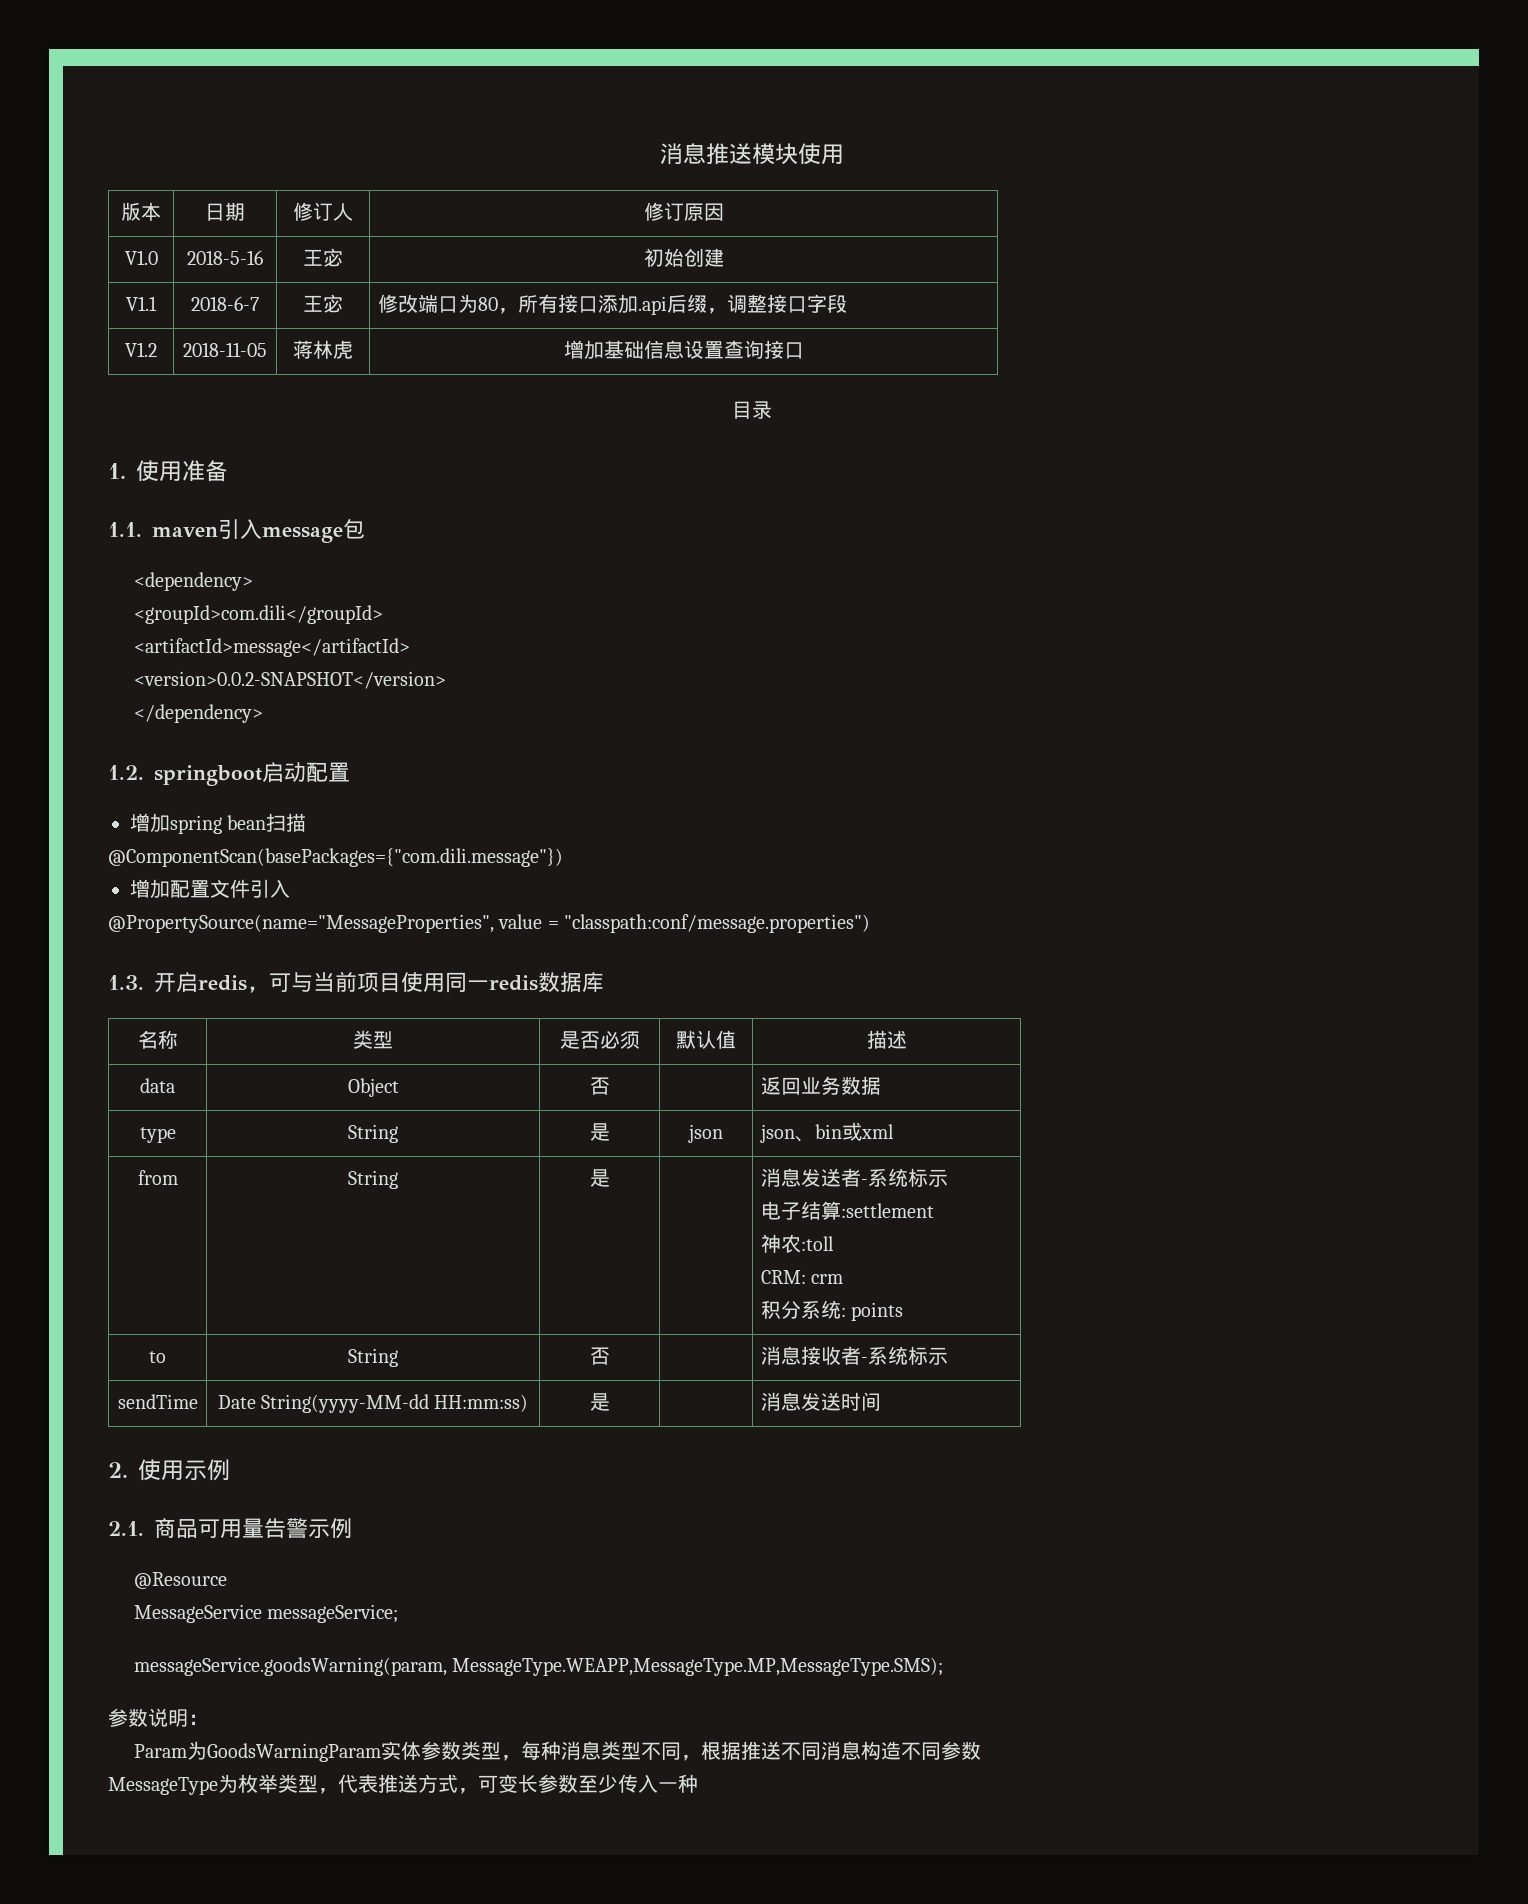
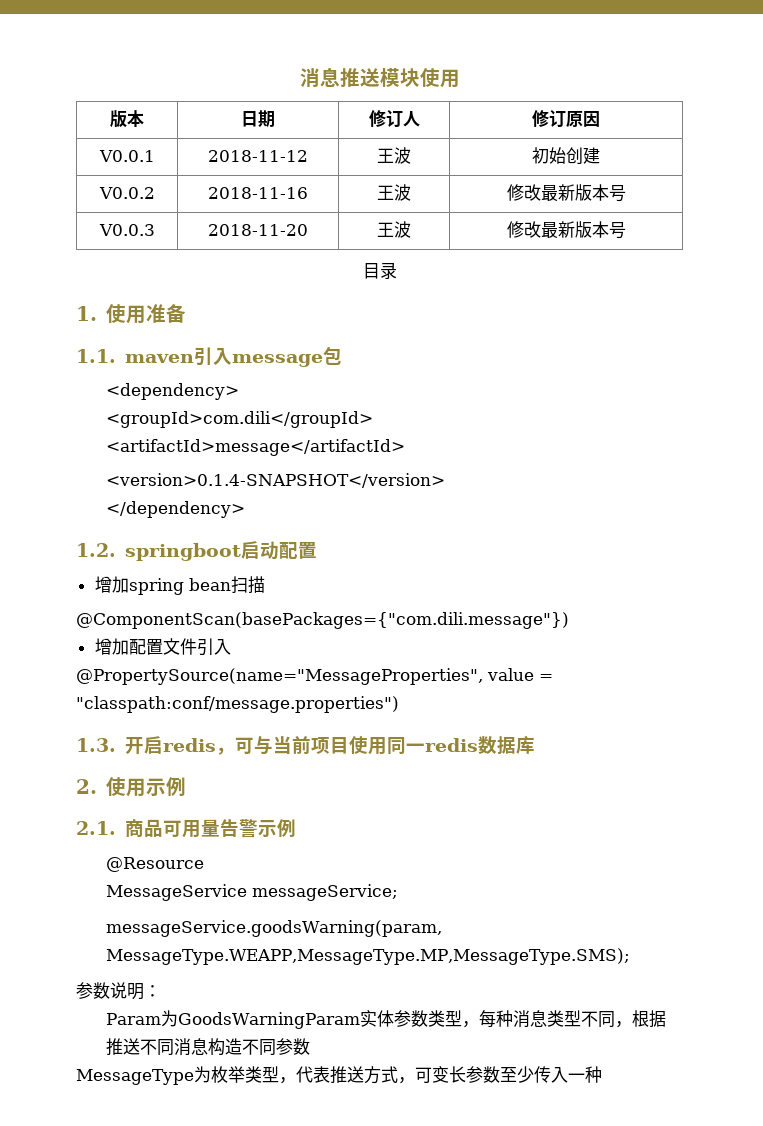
[124,250,158,265] [187,250,263,265] [303,248,343,267] V1.0 | 2018-5-16 | 王宓 -> [98,150,155,162] [208,150,308,162] [377,147,411,164] V0.0.1 | 2018-11-12 | 王波
[126,296,157,311] [191,296,259,311] [303,294,343,313] [377,294,847,315] [125,342,157,357] [183,342,267,357] [293,340,353,359] [563,340,804,360] V1.1 | 2018-6-7 | 王宓 | 修改端口为80，所有接口添加.api后缀，调整接口字段 // V1.2 | 2018-11-05 | 蒋林虎 | 增加基础信息设置查询接口 -> [98,187,155,199] [208,187,308,199] [377,184,411,201] [506,184,626,202] [98,224,155,236] [208,224,308,236] [377,221,411,238] [506,221,626,239] V0.0.2 | 2018-11-16 | 王波 | 修改最新版本号 // V0.0.3 | 2018-11-20 | 王波 | 修改最新版本号
[133,671,446,689] <version>0.0.2-SNAPSHOT</version> -> [106,473,446,488] <version>0.1.4-SNAPSHOT</version>
[137,1030,178,1049] [353,1030,393,1049] [559,1031,640,1049] [676,1030,736,1049] [866,1030,907,1049] [140,1078,175,1093] [347,1078,399,1097] [589,1077,610,1095] [760,1076,881,1095] [139,1127,176,1143] [348,1124,398,1143] [589,1123,610,1141] [688,1124,723,1143] [759,1122,894,1143] [137,1170,178,1185] [348,1170,398,1189] [589,1169,610,1187] [760,1168,948,1187] [760,1201,934,1220] [760,1234,834,1253] [760,1270,844,1284] [760,1300,904,1321] [149,1351,166,1363] [348,1348,398,1367] [589,1347,610,1365] [760,1346,948,1365] [117,1394,198,1409] [217,1394,529,1413] [589,1393,610,1411] [760,1392,881,1411] // 名称 | 类型 | 是否必须 | 默认值 | 描述 // data | Object | 否 | | 返回业务数据 // type | String | 是 | json | json、bin或xml // from | String | 是 | | 消息发送者-系统标示 // 电子结算:settlement // 神农:toll // CRM: crm // 积分系统: points // to | String | 否 | | 消息接收者-系统标示 // sendTime | Date String(yyyy-MM-dd HH:mm:ss) | 是 | | 消息发送时间 -> (535, 745) none

